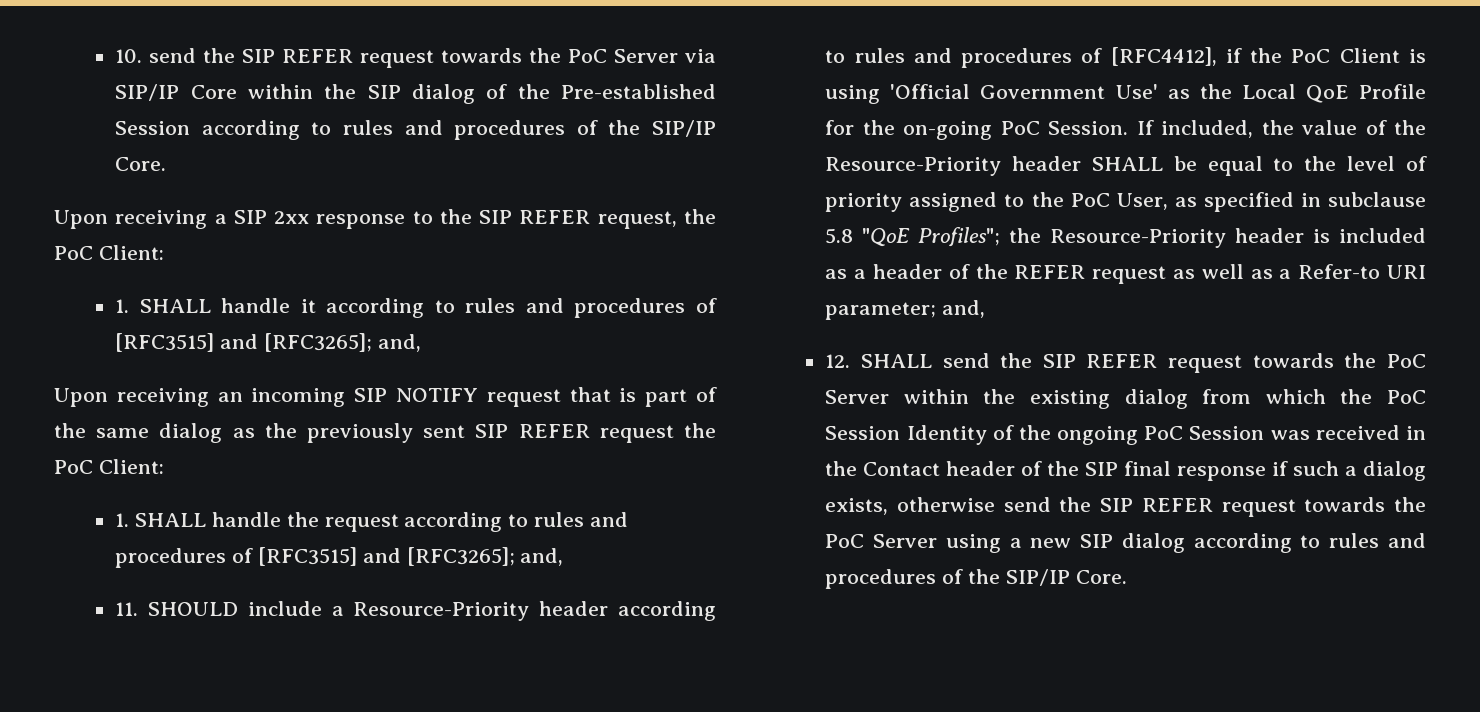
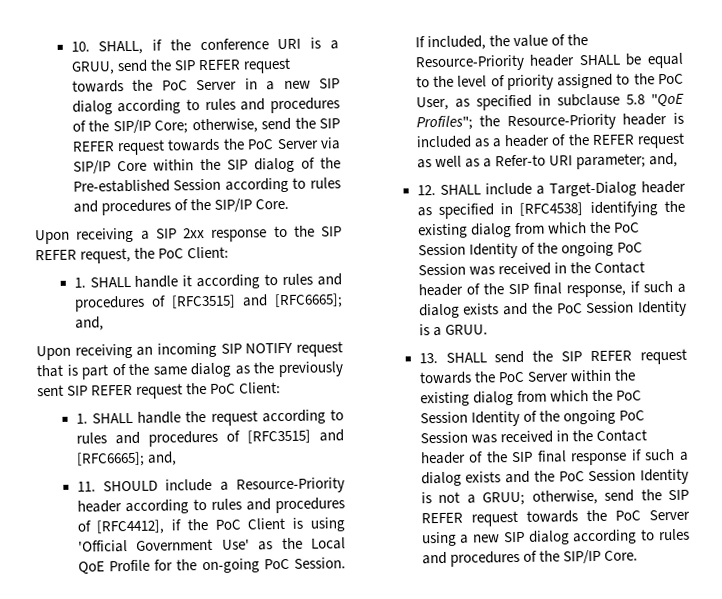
(143, 56) none -> [98,37,340,55] [70,57,291,75] [71,78,340,93] [71,97,340,115] [71,118,258,135] SHALL, if the conference URI is a GRUU, send the SIP REFER request towards the PoC Server in a new SIP dialog according to rules and procedures of the SIP/IP Core; otherwise,
[263,333,372,352] [RFC3265]; -> [274,293,343,309] [RFC6665];
[406,547,515,566] [RFC3265]; -> [75,451,145,467] [RFC6665];
(932, 361) none -> [484,180,686,197] [416,200,685,219] [417,221,640,239] [417,241,643,259] [417,261,645,276] [417,280,686,298] [418,300,687,319] [418,324,488,337] [418,352,487,364] include a Target-Dialog header as specified in [RFC4538] identifying the existing dialog from which the PoC Session Identity of the ongoing PoC Session was received in the Contact header of the SIP final response, if such a dialog exists and the PoC Session Identity is a GRUU. // 13. SHALL
[825,497,996,515] exists, otherwise -> [465,468,689,485] [420,489,598,506] exists and the PoC Session Identity is not a GRUU; otherwise,

